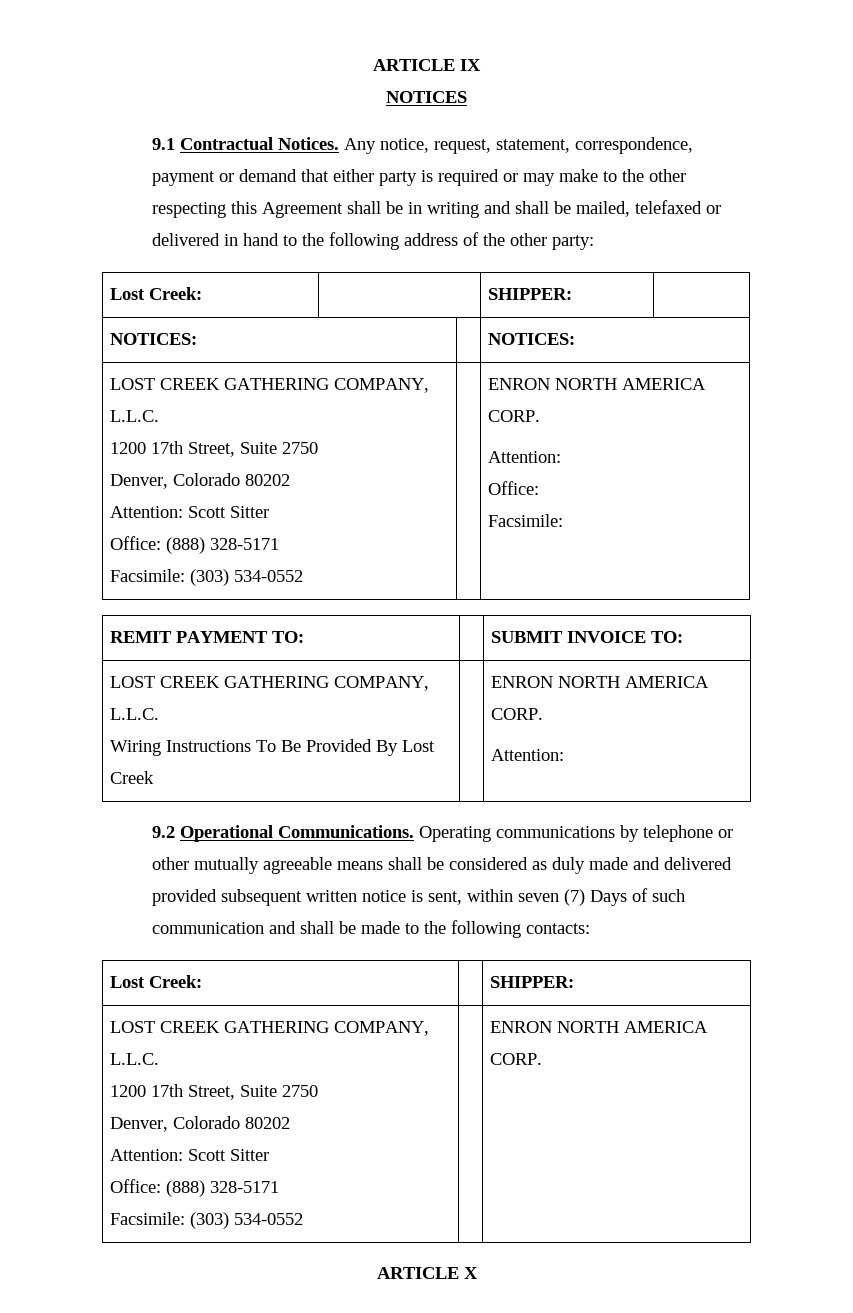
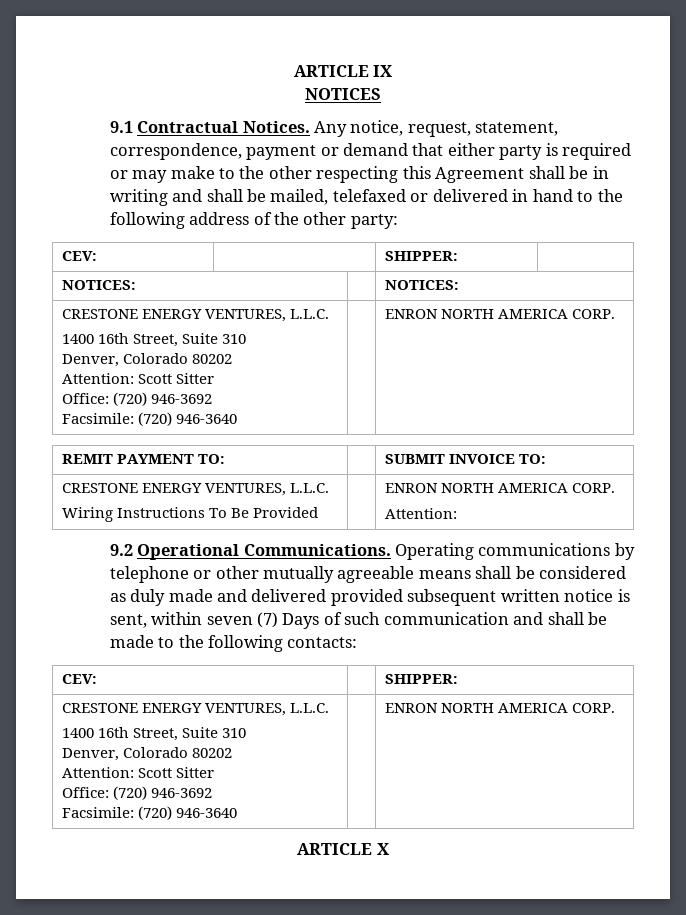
[109,287,202,300] Lost Creek: -> [61,251,97,261] CEV:
[109,378,429,393] [109,410,159,422] [109,441,318,457] [109,473,290,489] [109,506,269,518] [109,536,279,554] [109,569,303,586] [487,378,706,390] [487,410,540,422] [487,451,561,463] [487,481,539,495] [487,514,563,527] LOST CREEK GATHERING COMPANY, L.L.C. // 1200 17th Street, Suite 2750 // Denver, Colorado 80202 // Attention: Scott Sitter // Office: (888) 328-5171 // Facsimile: (303) 534-0552 | | ENRON NORTH AMERICA CORP. // Attention: // Office: // Facsimile: -> [61,309,329,322] [61,333,246,347] [61,353,232,367] [61,373,214,384] [61,392,212,406] [61,412,237,426] [384,309,615,319] CRESTONE ENERGY VENTURES, L.L.C. // 1400 16th Street, Suite 310 // Denver, Colorado 80202 // Attention: Scott Sitter // Office: (720) 946-3692 // Facsimile: (720) 946-3640 | | ENRON NORTH AMERICA CORP.
[109,676,429,691] LOST CREEK GATHERING COMPANY, -> [61,483,286,496] CRESTONE ENERGY VENTURES,
[375,740,435,756] [109,771,154,784] By Lost Creek -> (318, 512) none
[109,975,202,988] Lost Creek: -> [61,674,97,684] CEV:
[109,1021,429,1036] [109,1053,159,1065] [109,1084,318,1100] [109,1116,290,1132] [109,1149,269,1161] [109,1179,279,1197] [109,1212,303,1229] LOST CREEK GATHERING COMPANY, L.L.C. // 1200 17th Street, Suite 2750 // Denver, Colorado 80202 // Attention: Scott Sitter // Office: (888) 328-5171 // Facsimile: (303) 534-0552 -> [61,703,329,716] [61,727,246,741] [61,747,232,761] [61,767,214,778] [61,786,212,800] [61,806,237,820] CRESTONE ENERGY VENTURES, L.L.C. // 1400 16th Street, Suite 310 // Denver, Colorado 80202 // Attention: Scott Sitter // Office: (720) 946-3692 // Facsimile: (720) 946-3640

